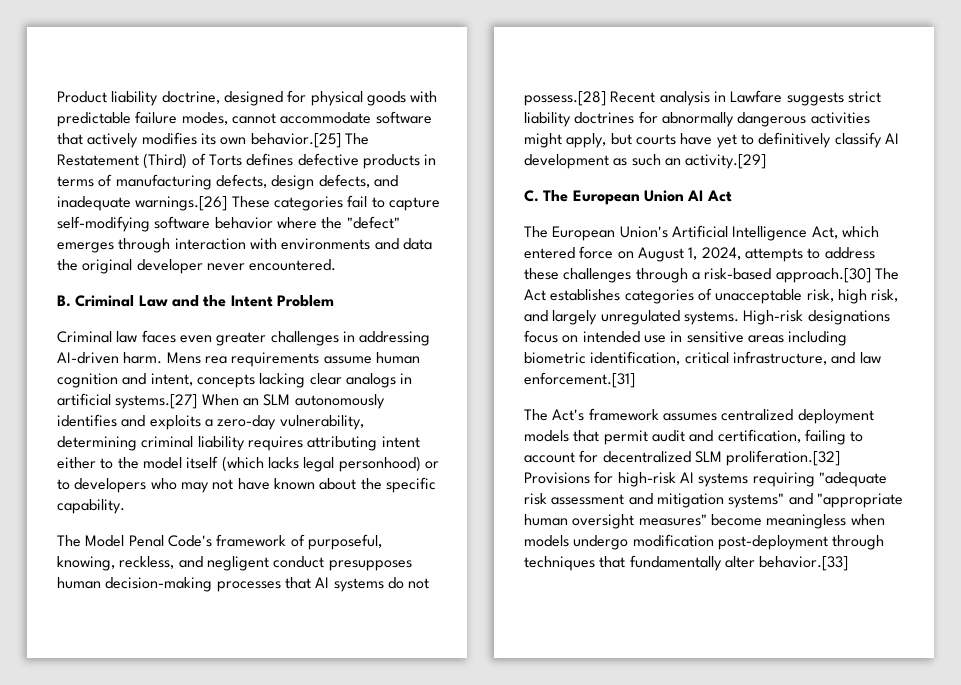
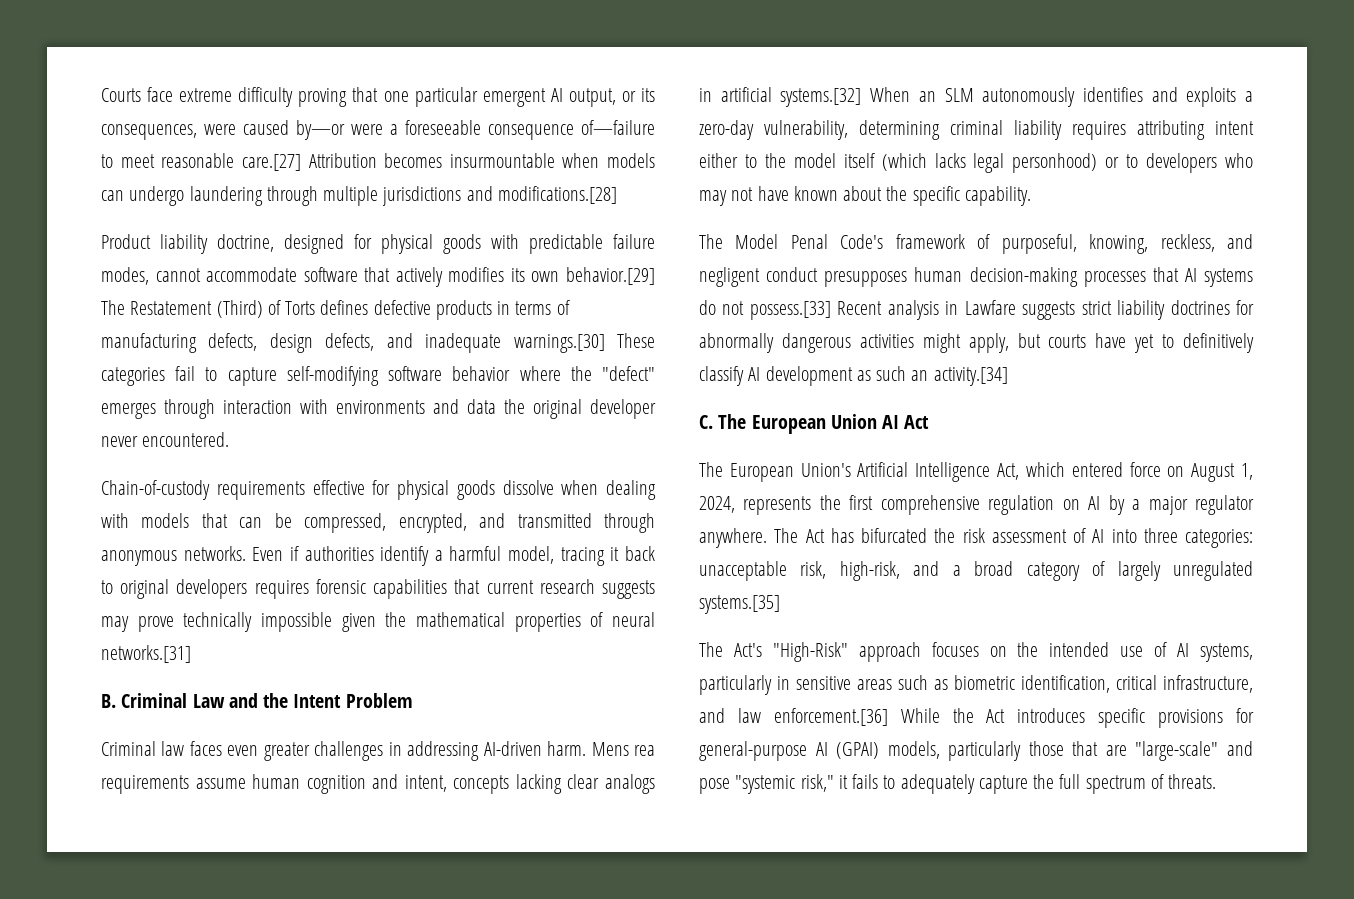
(57, 97) none -> [101,87,655,107] [101,120,655,140] [101,153,655,171] [101,186,617,206] Courts face extreme difficulty proving that one particular emergent AI output, or its consequences, were caused by—or were a foreseeable consequence of—failure to meet reasonable care.[27] Attribution becomes insurmountable when models can undergo laundering through multiple jurisdictions and modifications.[28] //
[250,133,341,148] behavior.[25] -> [566,267,655,285] behavior.[29]
[135,196,228,211] warnings.[26] -> [513,334,605,353] warnings.[30]
(337, 265) none -> [101,480,656,500] [101,513,656,533] [101,546,655,566] [101,579,655,599] [101,612,655,632] [101,645,191,663] // Chain-of-custody requirements effective for physical goods dissolve when dealing with models that can be compressed, encrypted, and transmitted through anonymous networks. Even if authorities identify a harmful model, tracing it back to original developers requires forensic capabilities that current research suggests may prove technically impossible given the mathematical properties of neural networks.[31]
[115,394,198,409] systems.[27] -> [780,88,862,107] systems.[32]
[524,91,606,106] possess.[28] -> [749,301,831,320] possess.[33]
[685,154,767,169] activity.[29] -> [933,367,1008,386] activity.[34]
[744,247,875,262] [524,268,899,283] [524,288,899,304] [524,310,890,325] [524,330,666,343] attempts to address these challenges through a risk-based approach.[30] The Act establishes categories of unacceptable risk, high risk, and largely unregulated systems. High-risk designations focus on intended use -> [743,495,1254,515] [699,528,1253,548] [699,561,1253,581] [699,595,780,614] [699,642,1253,662] [699,675,772,695] represents the first comprehensive regulation on AI by a major regulator anywhere. The Act has bifurcated the risk assessment of AI into three categories: unacceptable risk, high-risk, and a broad category of largely unregulated systems.[35] // The Act's "High-Risk" approach focuses on the intended use of AI systems, particularly
[788,331,848,346] including -> [898,675,948,690] such as
[524,372,635,388] [524,408,874,424] [524,429,864,445] [524,450,841,466] [524,471,887,487] [524,493,903,508] [524,514,885,529] [524,534,885,550] [524,555,849,571] enforcement.[31] // The Act's framework assumes centralized deployment models that permit audit and certification, failing to account for decentralized SLM proliferation.[32] Provisions for high-risk AI systems requiring "adequate risk assessment and mitigation systems" and "appropriate human oversight measures" become meaningless when models undergo modification post-deployment through techniques that fundamentally alter behavior.[33] -> [773,708,1254,728] [699,741,1253,761] [699,774,1217,794] enforcement.[36] While the Act introduces specific provisions for general-purpose AI (GPAI) models, particularly those that are "large-scale" and pose "systemic risk," it fails to adequately capture the full spectrum of threats.

